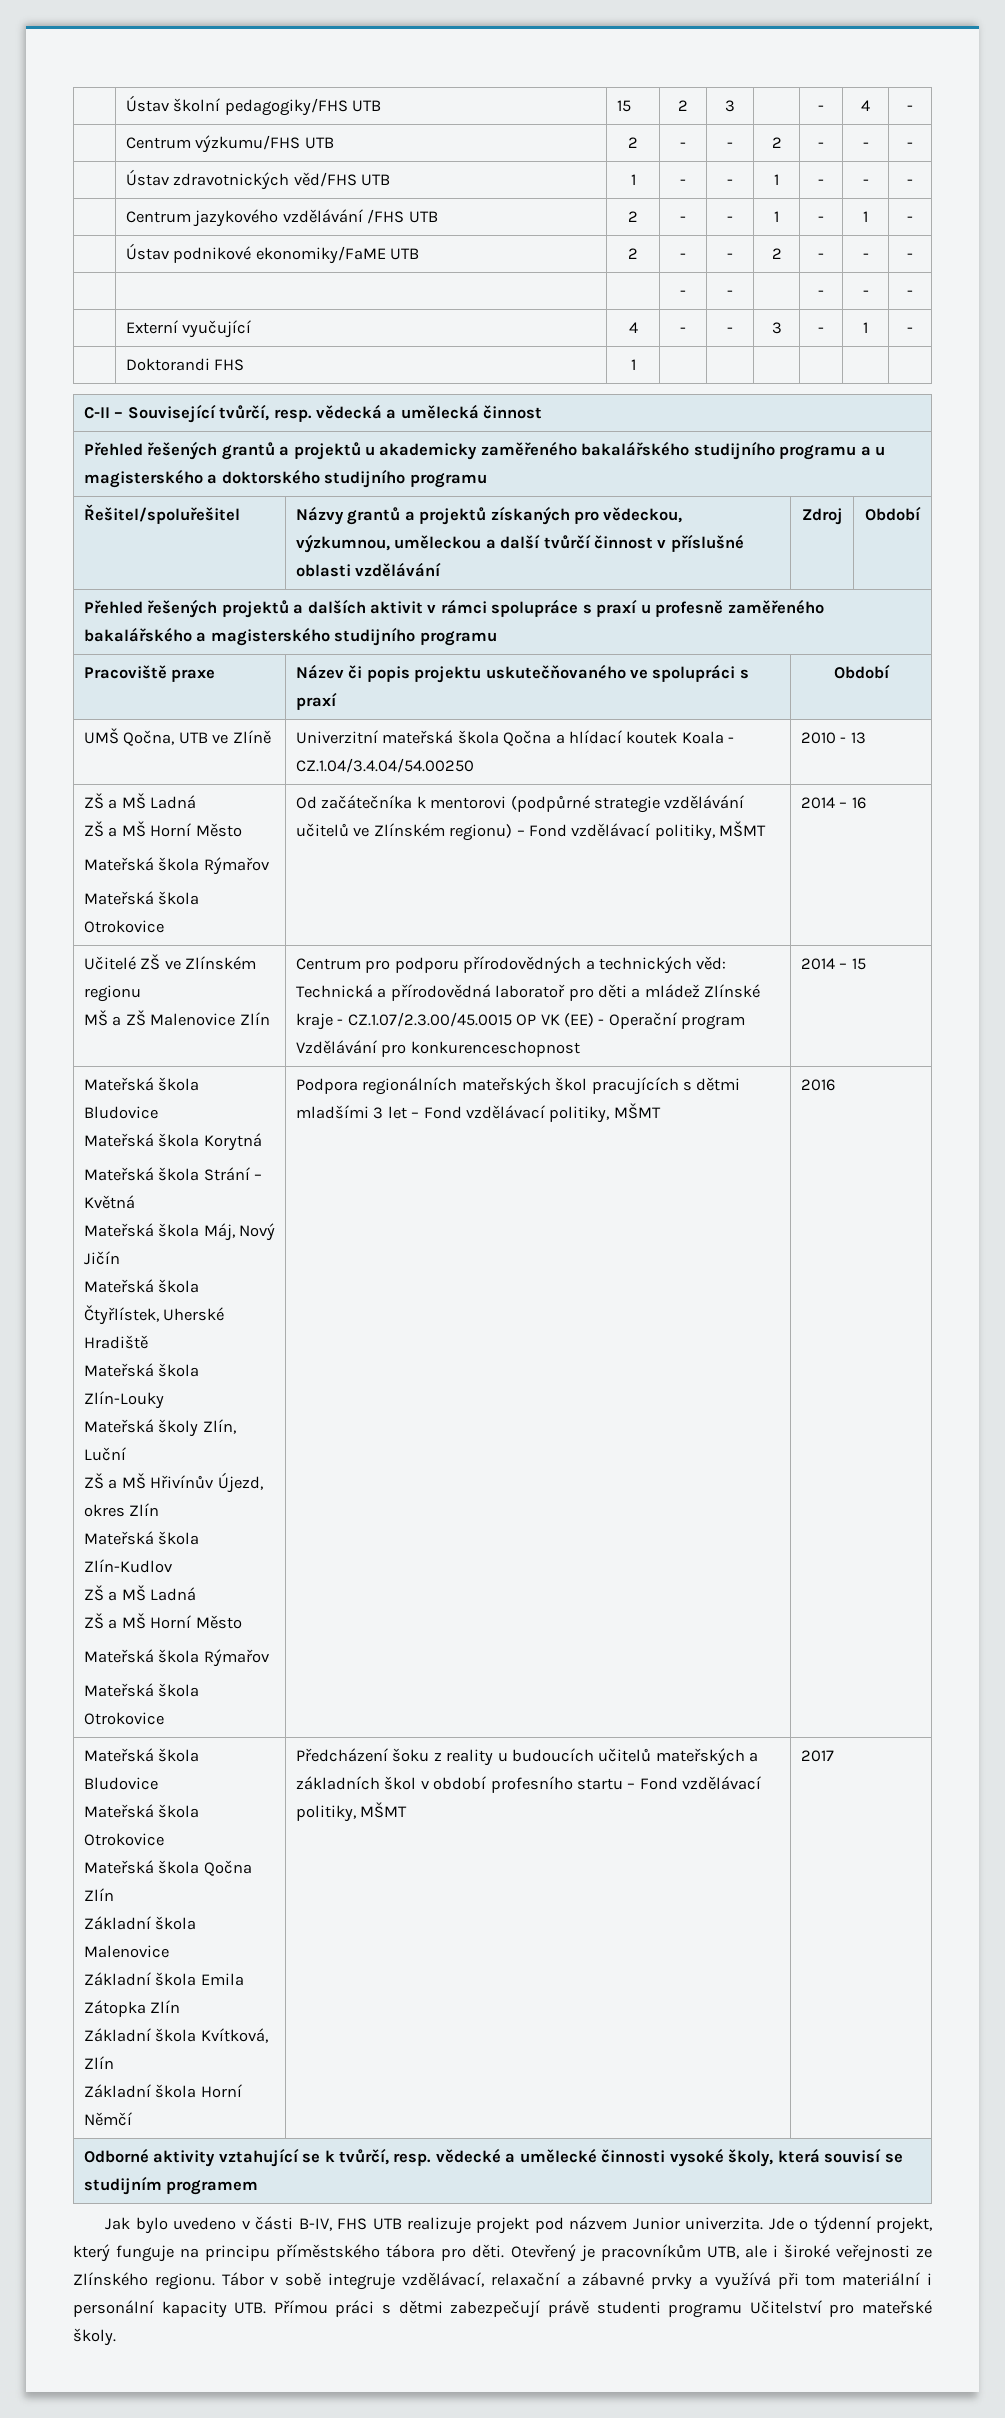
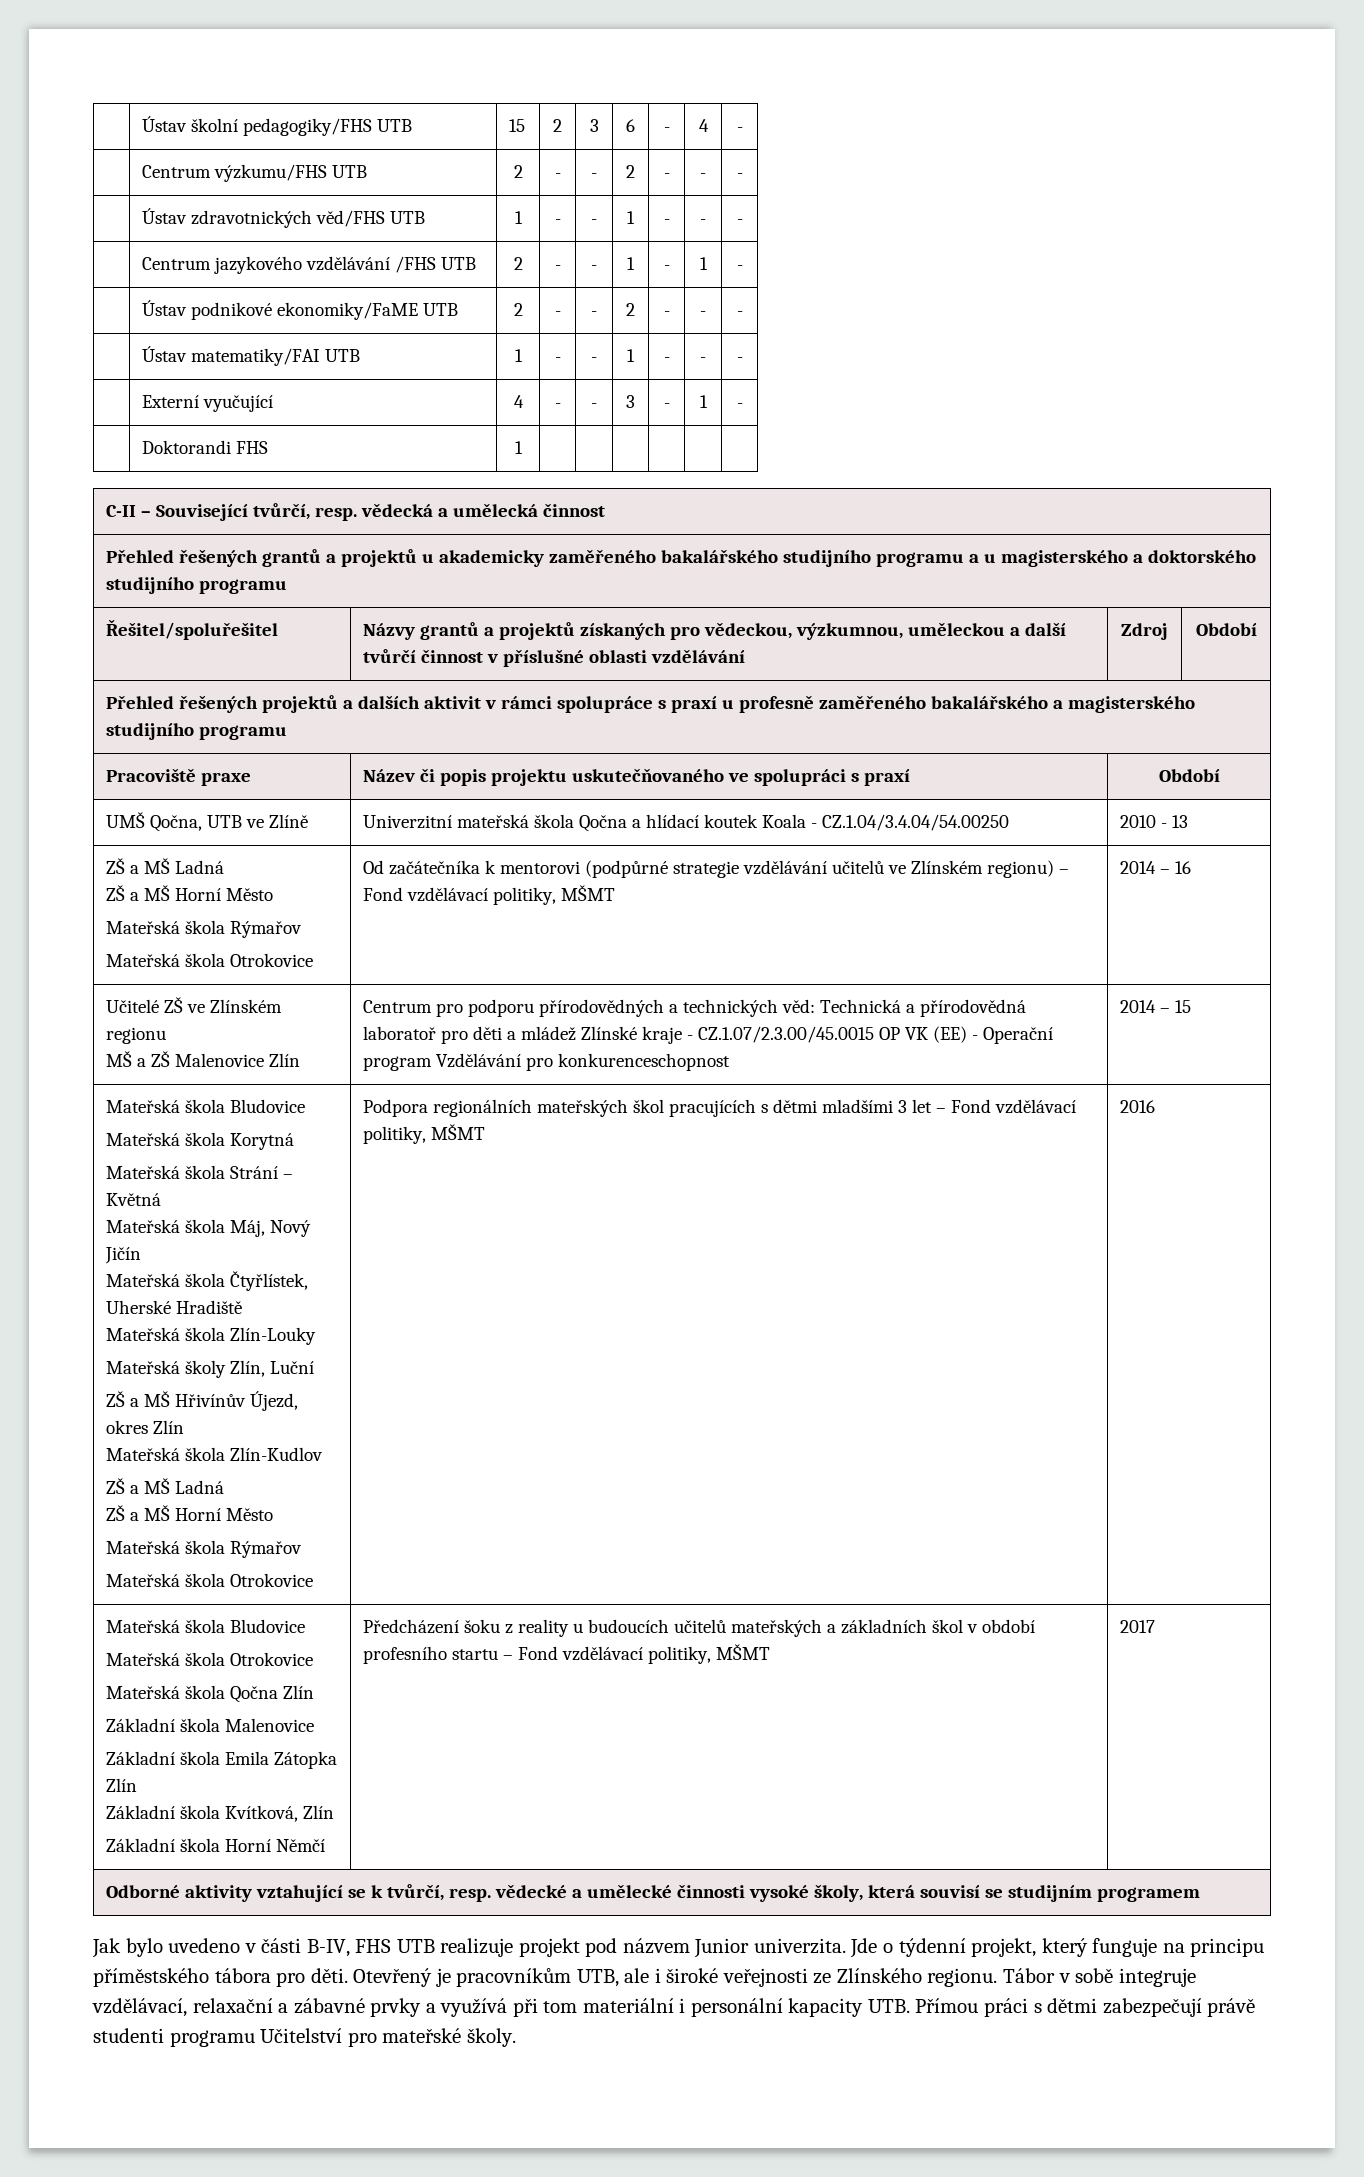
(735, 106) none -> [626,119,635,132] 6
[680,290,686,296] [727,290,733,296] | | - | - | -> [142,346,361,366] [514,349,523,362] [554,357,561,362] [591,357,597,362] [627,349,635,362] Ústav matematiky/FAI UTB | 1 | - | - | 1

